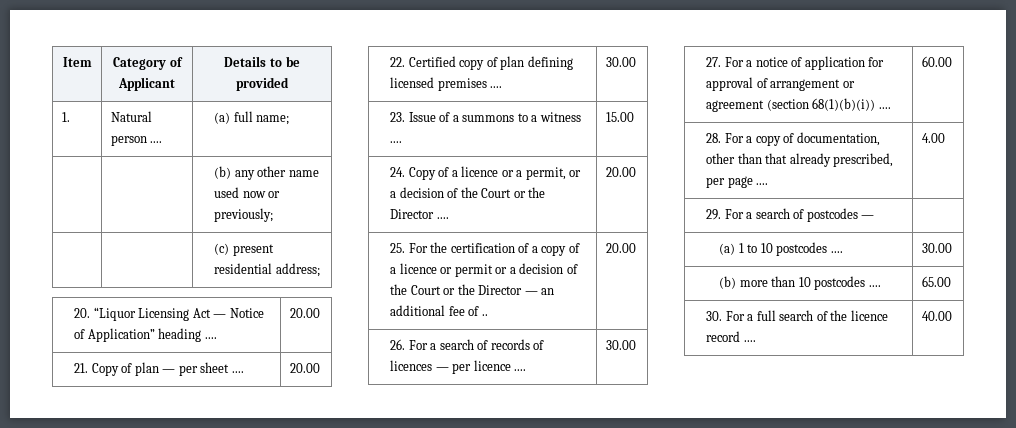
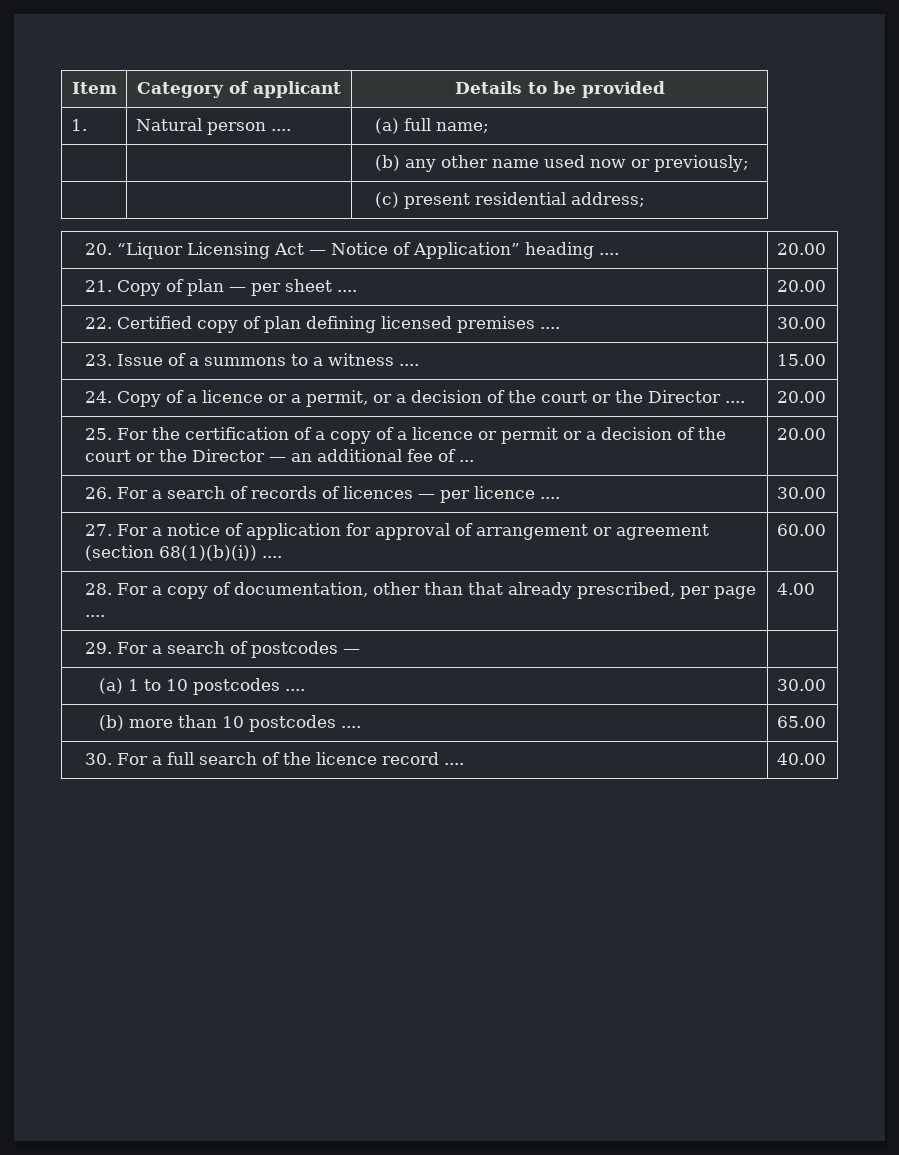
[118,77,175,91] Applicant -> [253,81,341,98] applicant
[481,188,512,198] Court -> [540,391,587,403] court
[410,285,441,295] Court -> [84,450,131,462] court
[481,314,488,316] .. -> [458,460,474,462] ...

